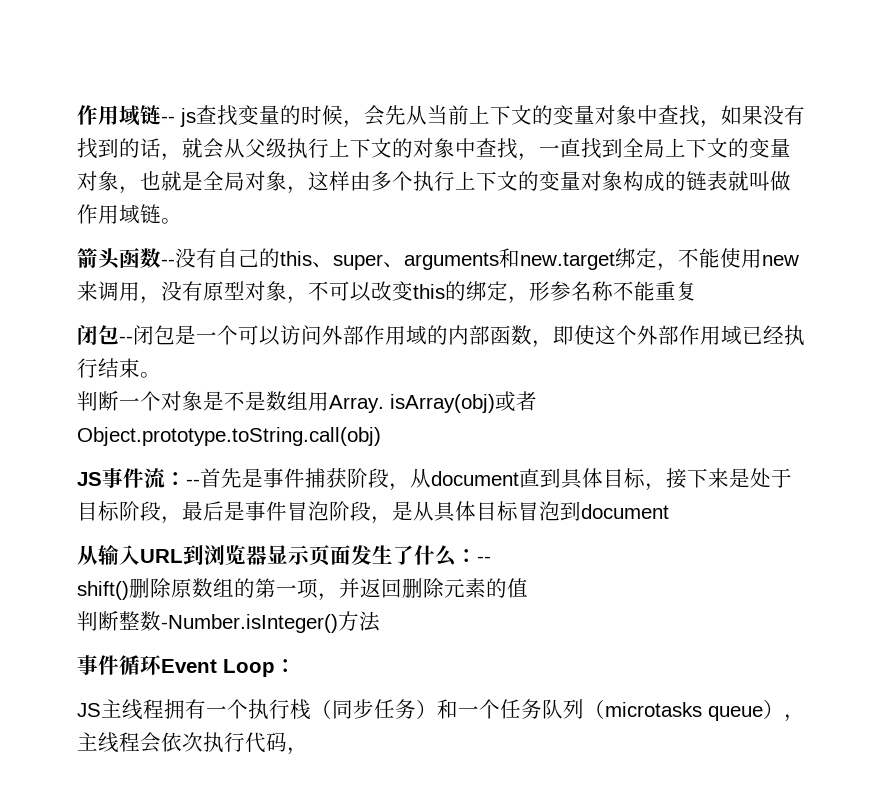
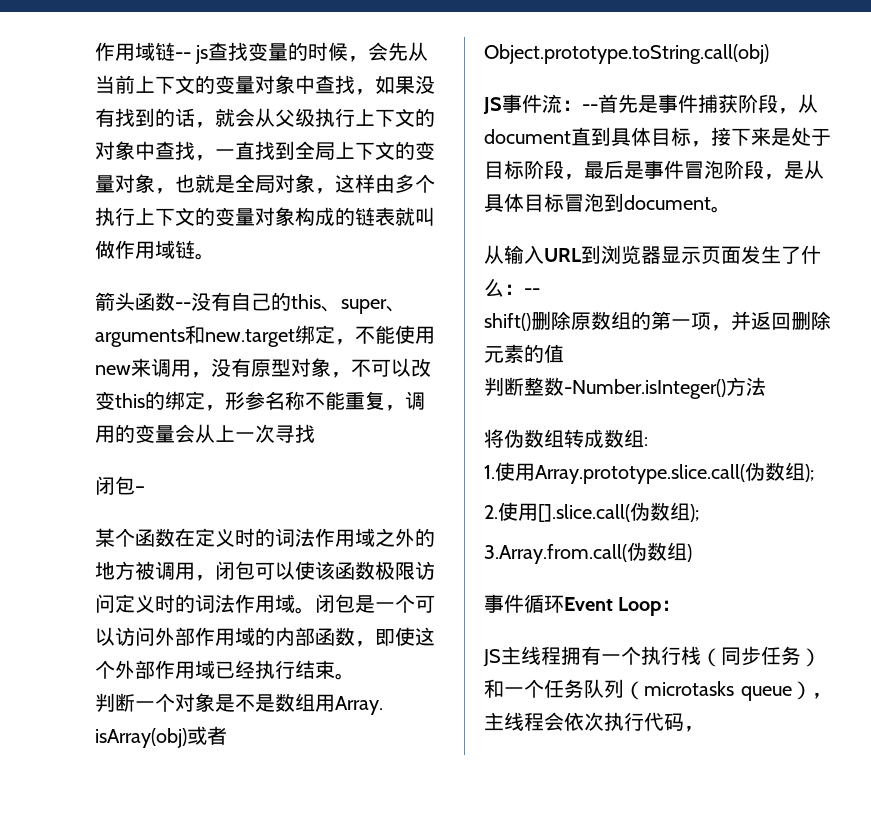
[77,325,133,345] // 闭包-- -> [385,391,425,411] [95,424,315,443] [95,476,145,495] [95,528,435,547] [95,561,435,581] [95,594,315,614] ，调用的变量会从上一次寻找 // 闭包– // 某个函数在定义时的词法作用域之外的地方被调用，闭包可以使该函数极限访问定义时的词法作用域。
(669, 511) none -> [711,206,731,213] 。
(380, 621) none -> [484,429,648,448] [484,462,814,484] [484,502,699,522] [484,542,692,564] // 将伪数组转成数组: // 1.使用Array.prototype.slice.call(伪数组); // 2.使用[].slice.call(伪数组); // 3.Array.from.call(伪数组)

